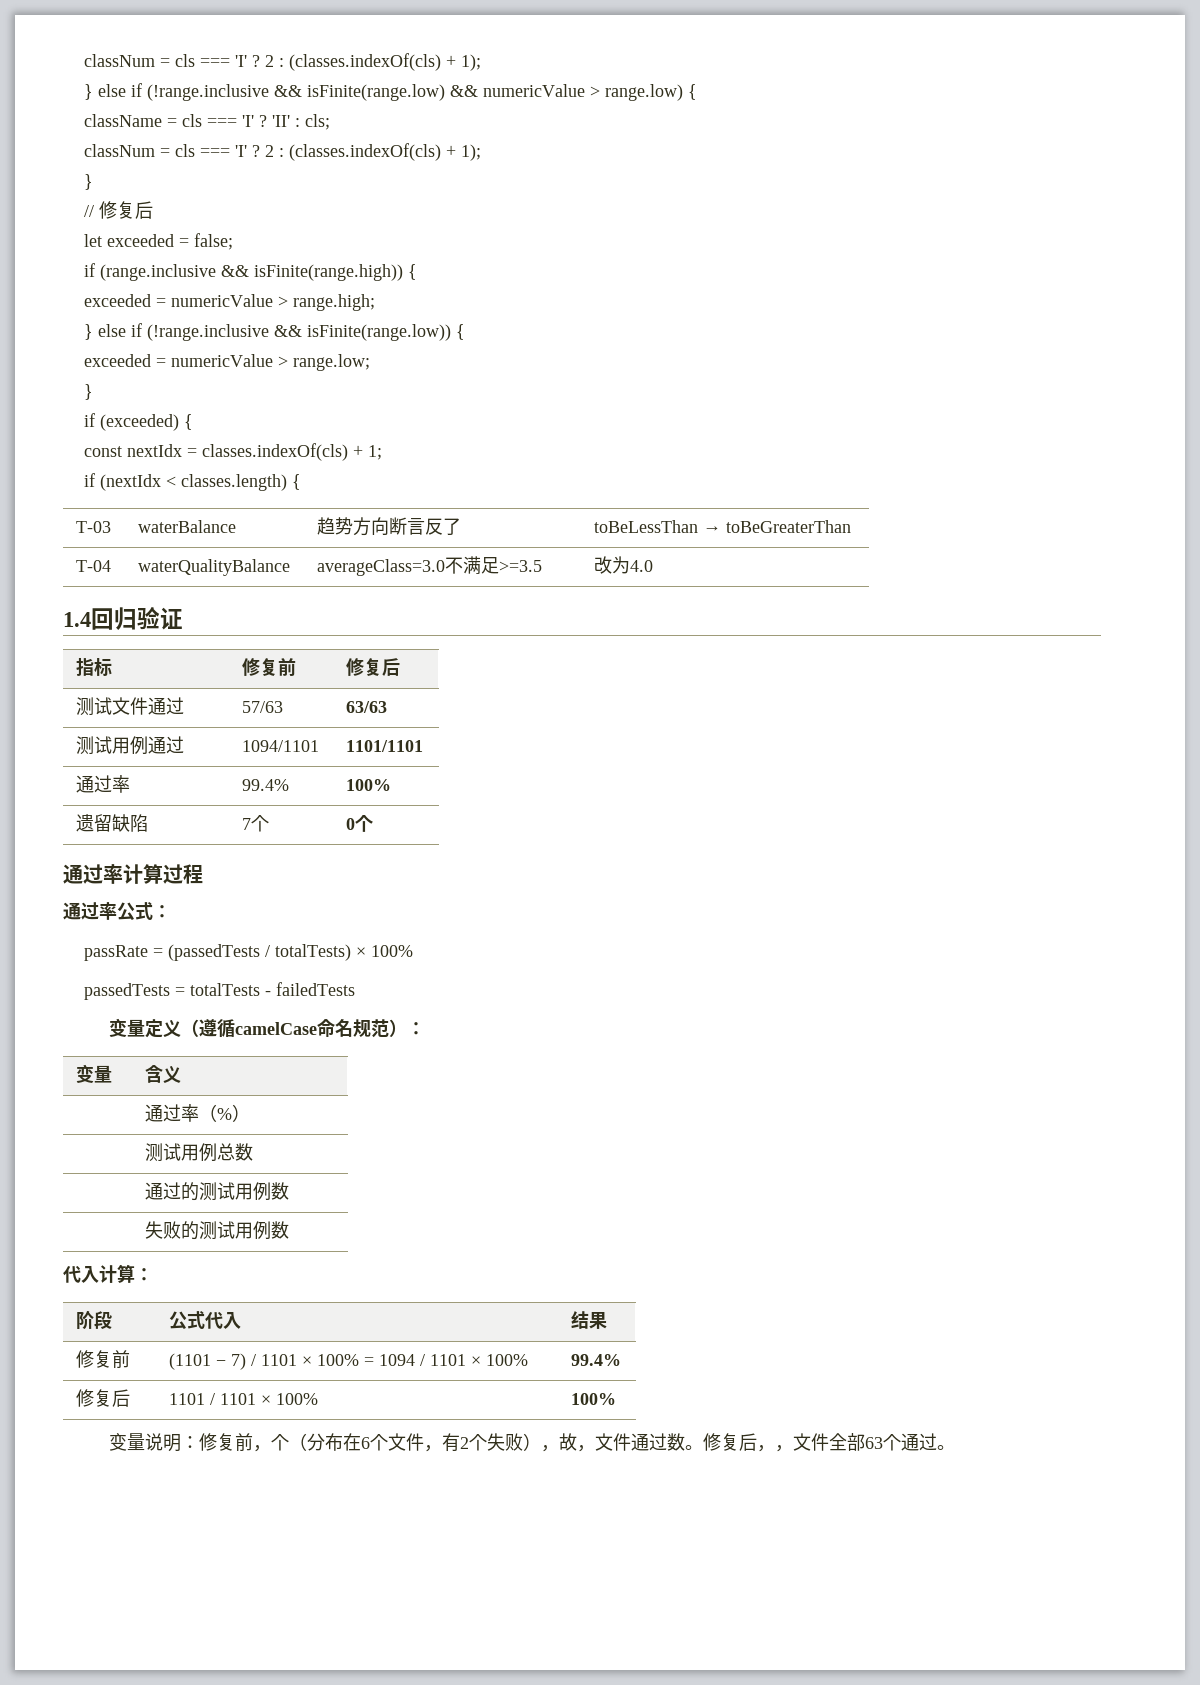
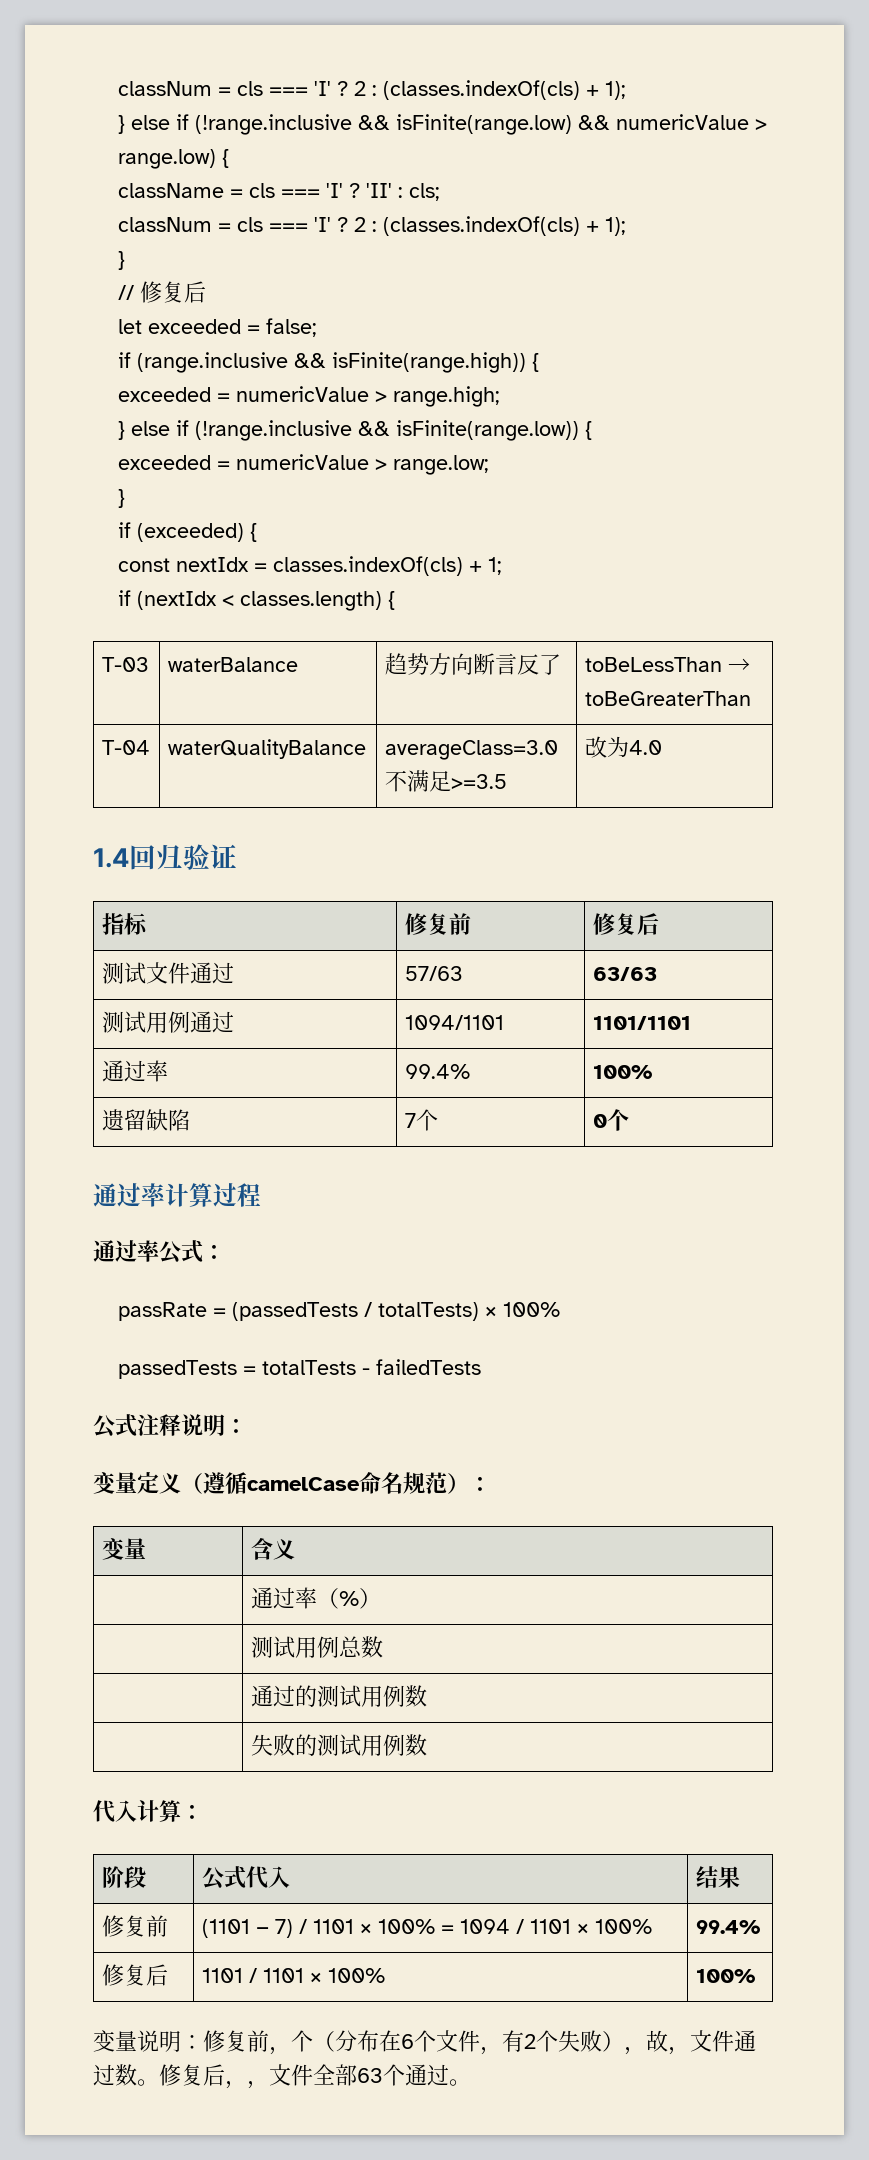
(355, 989) none -> [93,1414,247,1438] // 公式注释说明：

